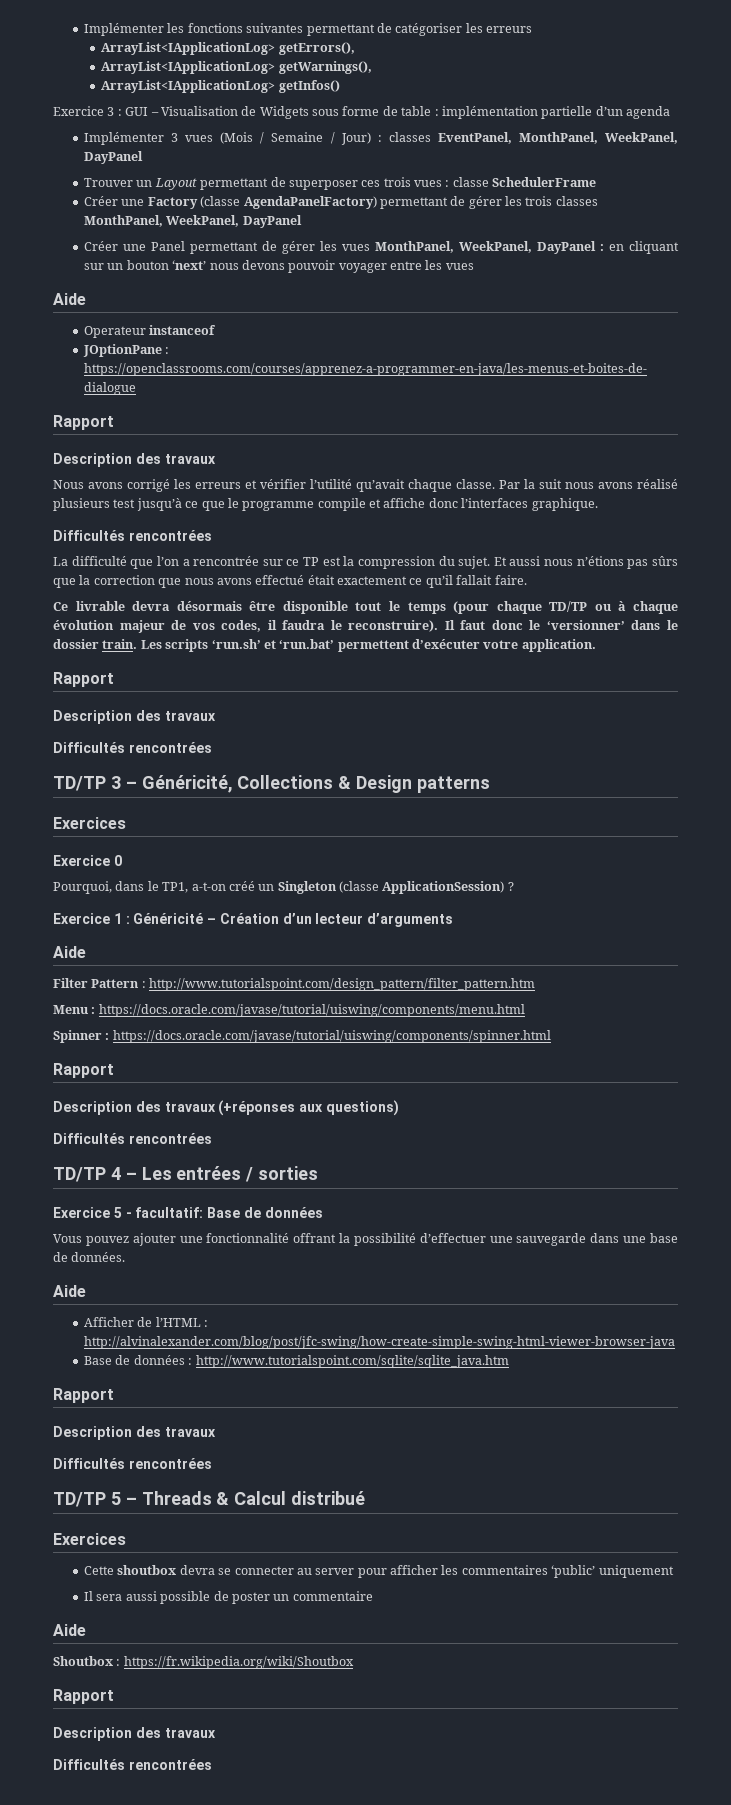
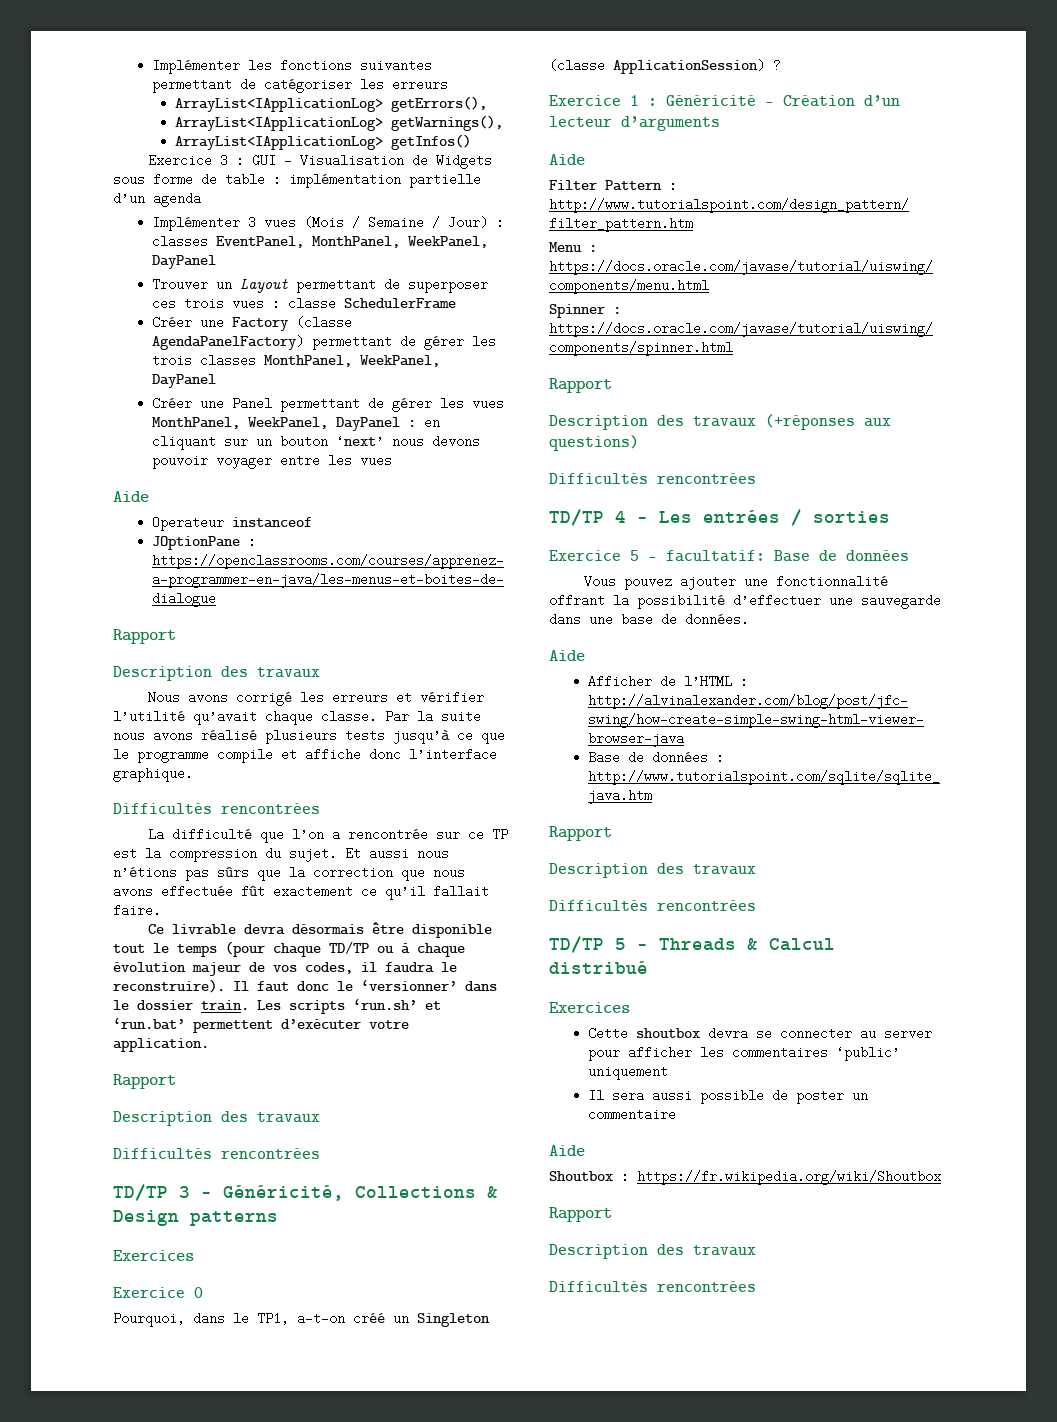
[539,479,562,489] suit -> [441,710,481,723] suite
[113,499,136,508] test -> [345,729,385,742] tests
[461,498,529,508] l’interfaces -> [409,748,497,761] l’interface
[255,575,335,585] effectué était -> [161,885,265,898] effectuée fût

